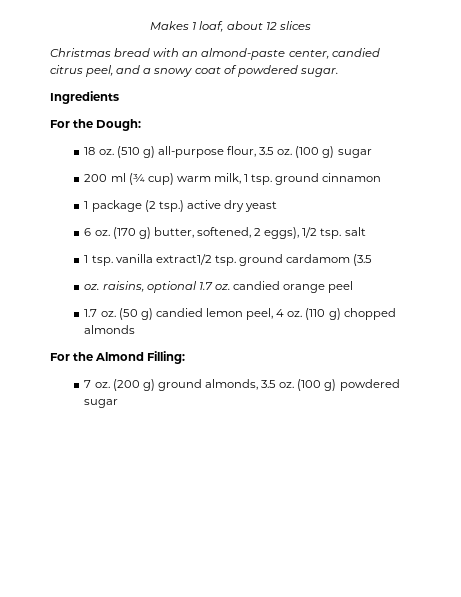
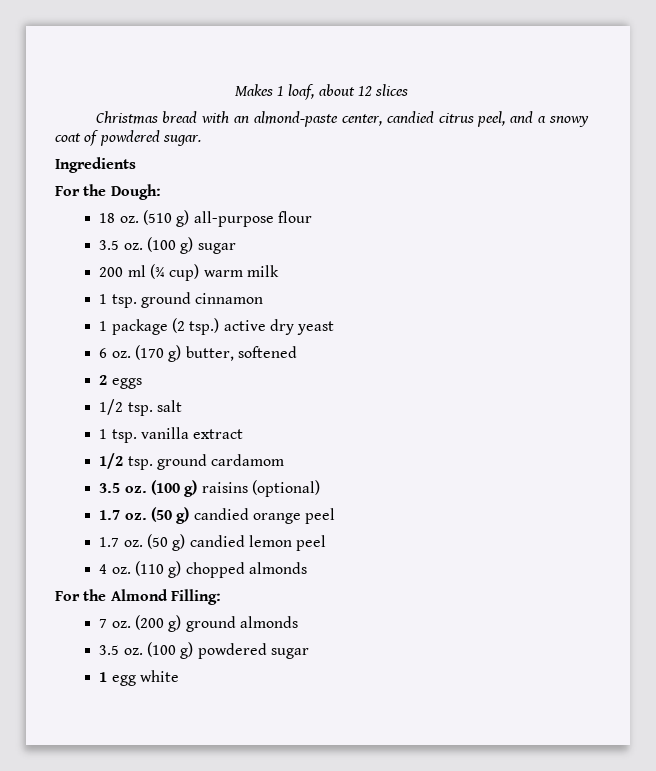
[227,146,257,157] flour, -> [278,211,313,223] flour //
[214,173,242,184] milk, -> [247,265,280,277] milk //
[197,227,300,239] softened, 2 eggs), -> [238,346,298,358] [99,375,142,389] softened // 2 eggs //
[155,254,212,265] extract1/2 -> [193,429,244,439] [99,453,124,469] extract // 1/2
[353,254,373,266] [84,281,230,293] (3.5 // oz. raisins, optional 1.7 oz. -> [99,480,321,497] [99,507,190,524] // 3.5 oz. (100 g) raisins (optional) // 1.7 oz. (50 g)
[246,308,274,320] peel, -> [296,535,327,551] peel //
[205,379,259,390] almonds, -> [240,616,299,628] almonds //
(119, 403) none -> [99,670,180,686] // 1 egg white

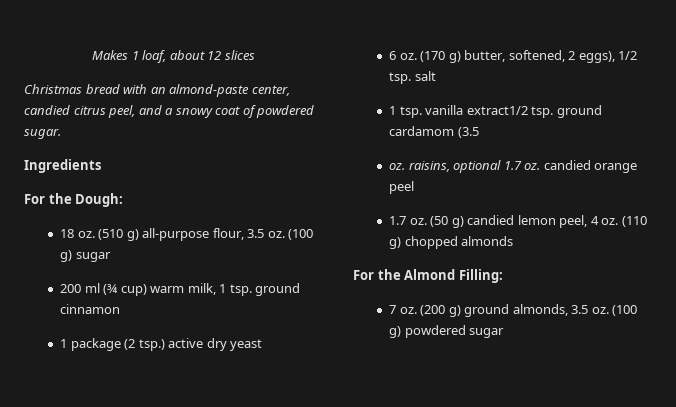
[278,211,313,223] flour // -> [212,228,244,240] flour,
[247,265,280,277] milk // -> [187,283,216,295] milk,
[238,346,298,358] [99,375,142,389] softened // 2 eggs // -> [508,50,615,63] softened, 2 eggs),
[193,429,244,439] [99,453,124,469] extract // 1/2 -> [466,106,528,115] extract1/2
[99,480,321,497] [99,507,190,524] // 3.5 oz. (100 g) raisins (optional) // 1.7 oz. (50 g) -> [457,127,479,138] [389,160,541,173] (3.5 // oz. raisins, optional 1.7 oz.
[296,535,327,551] peel // -> [559,215,588,228] peel,
[240,616,299,628] almonds // -> [512,304,568,316] almonds,
[99,670,180,686] // 1 egg white -> (505, 333) none

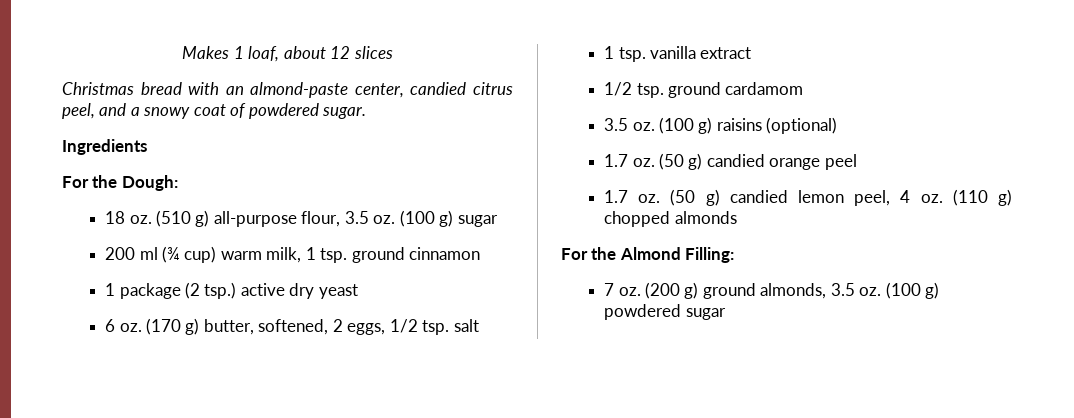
[578,51,615,63] eggs), -> [347,323,386,335] eggs,
[466,106,528,115] extract1/2 -> [700,47,752,59] [604,82,633,96] extract // 1/2
[457,127,479,138] [389,160,541,173] (3.5 // oz. raisins, optional 1.7 oz. -> [604,117,838,134] [604,153,703,170] // 3.5 oz. (100 g) raisins (optional) // 1.7 oz. (50 g)

